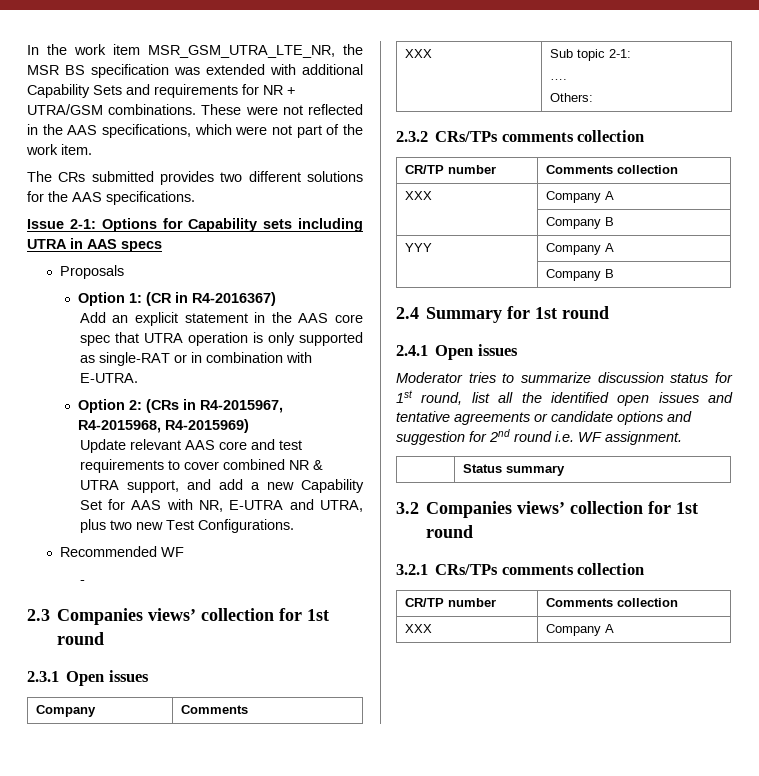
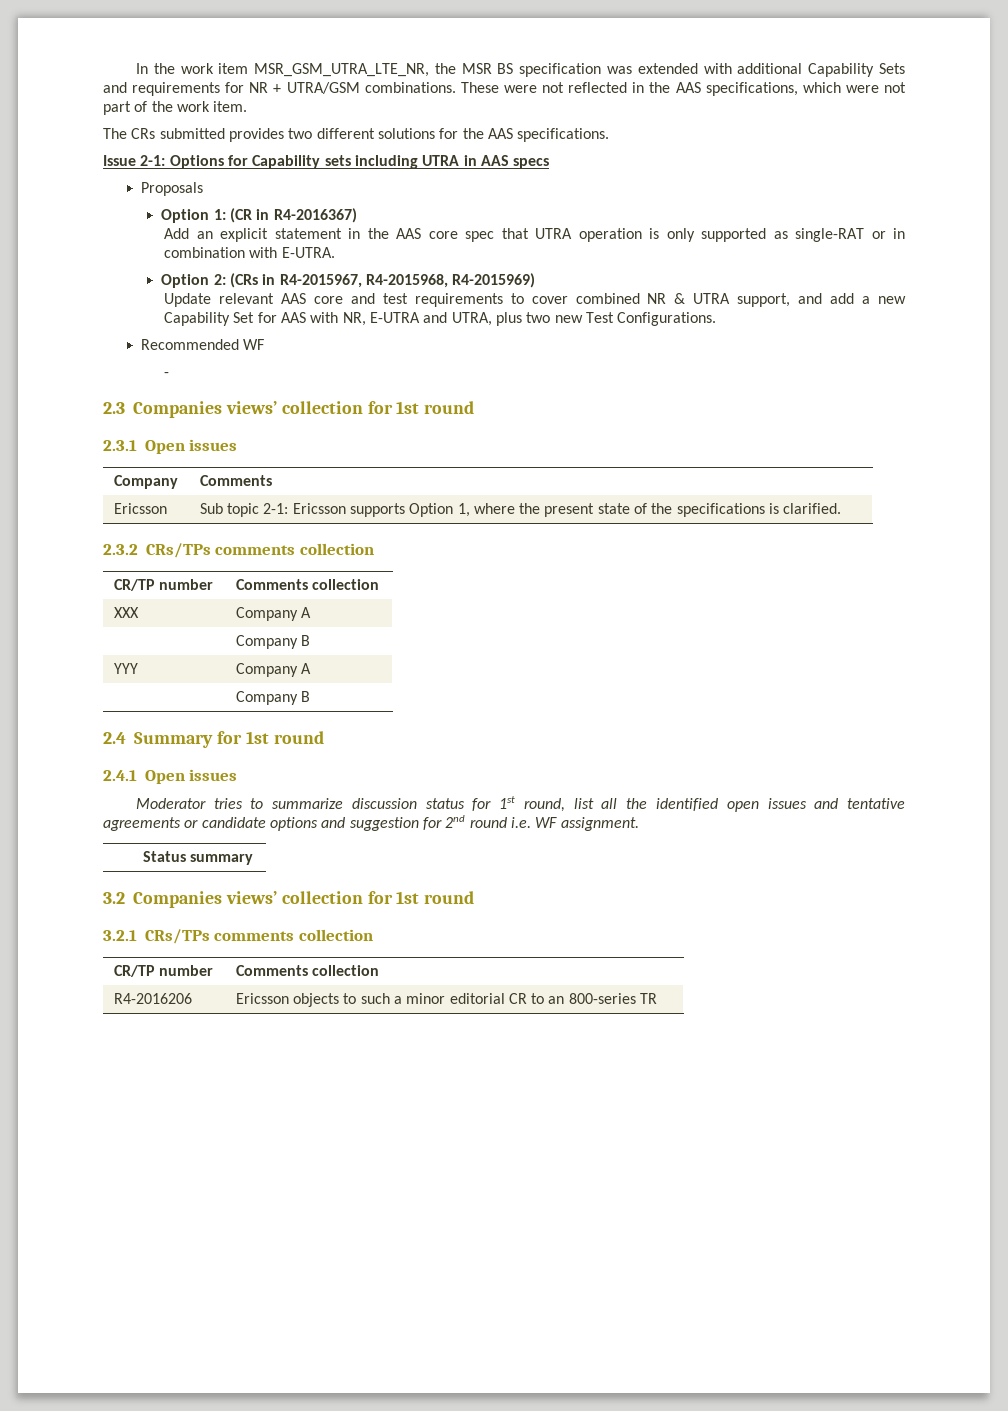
[405,49,433,58] XXX -> [113,503,167,514] Ericsson
[550,79,568,80] [550,93,594,102] // …. // Others: -> [292,503,842,517] Ericsson supports Option 1, where the present state of the specifications is clarified.
[405,624,433,633] [546,624,615,636] XXX | Company A -> [113,993,192,1004] [235,993,658,1007] R4-2016206 | Ericsson objects to such a minor editorial CR to an 800-series TR

